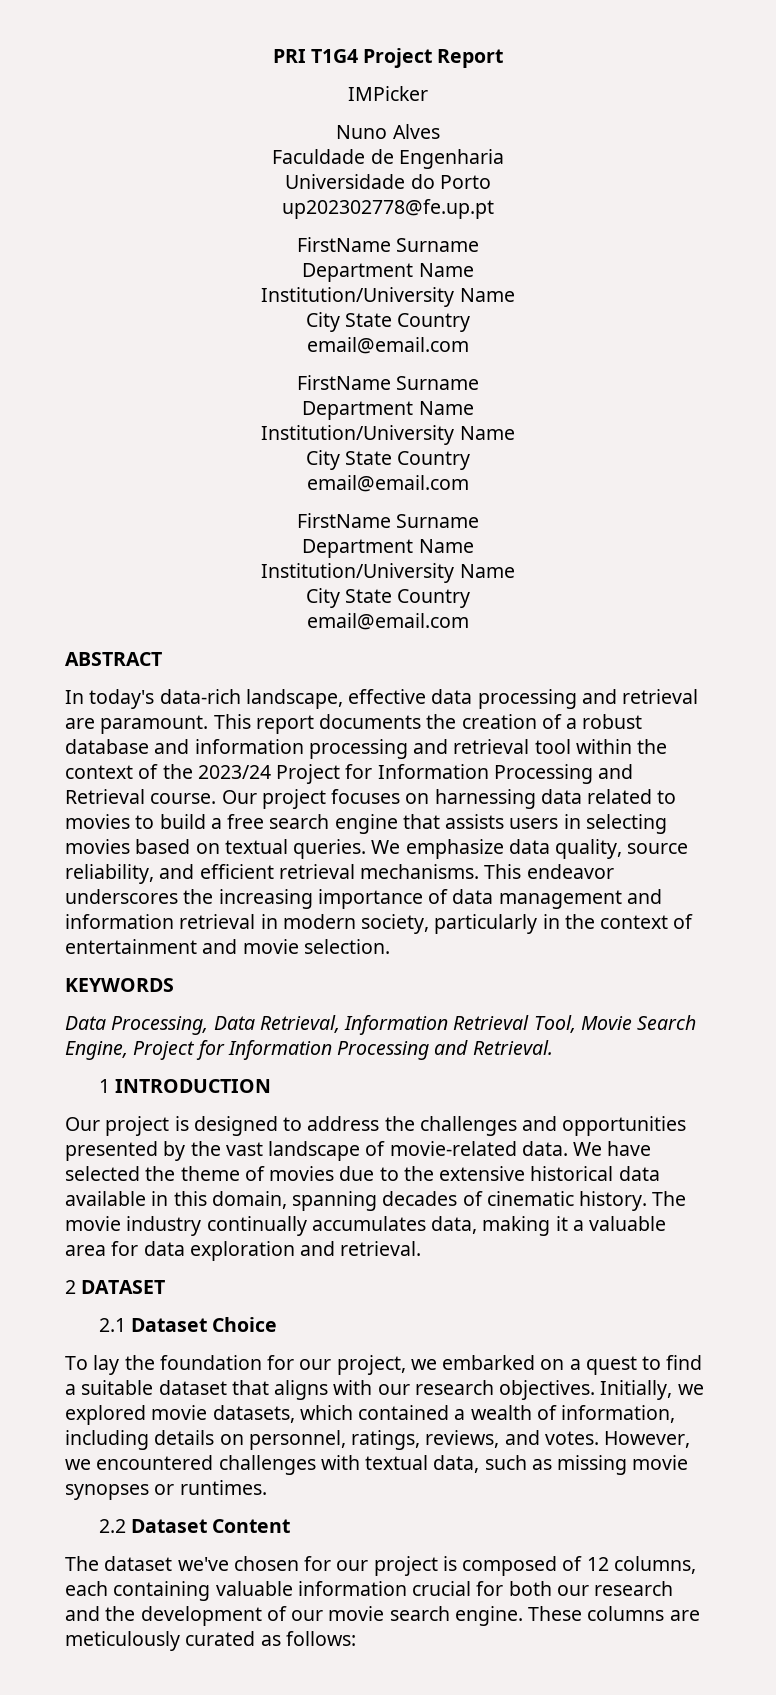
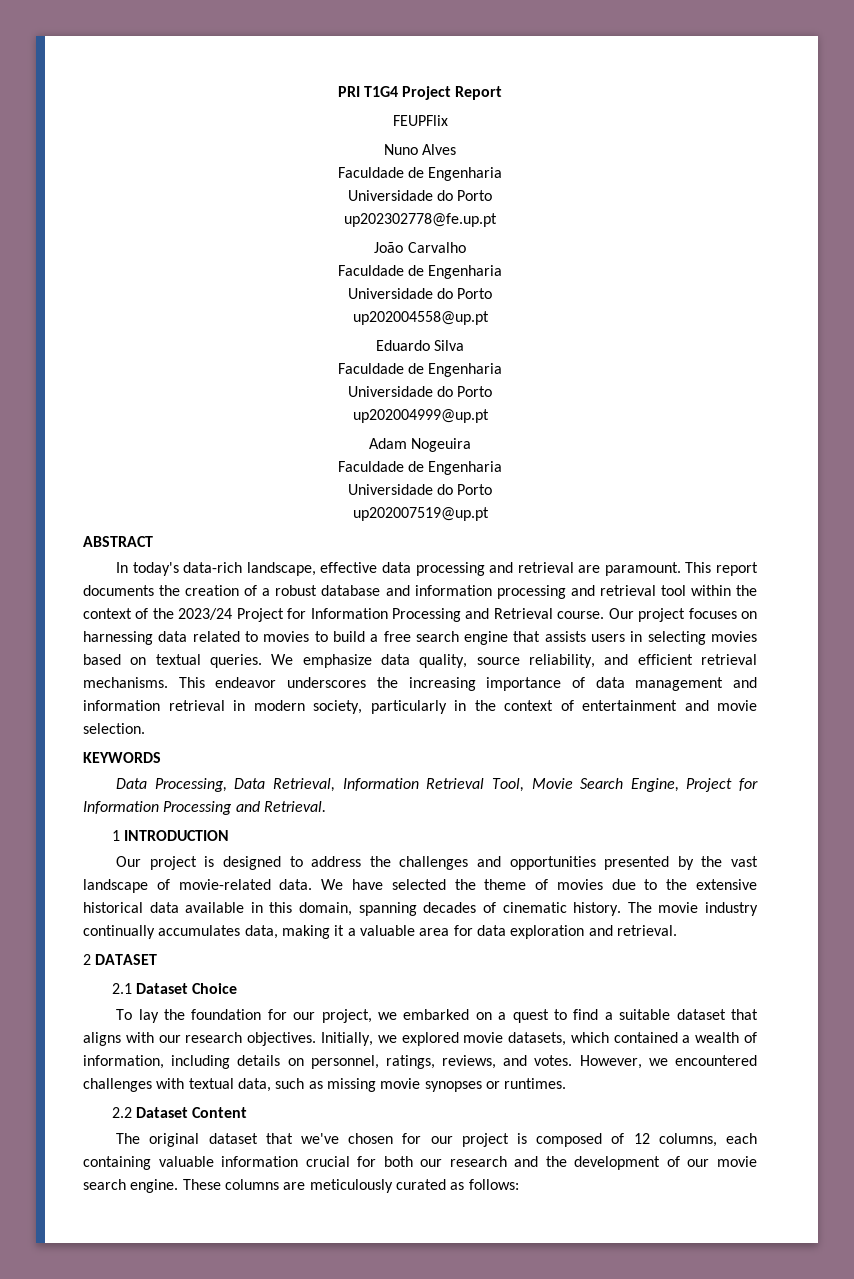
[348,86,428,101] IMPicker -> [392,115,448,126] FEUPFlix
[296,237,480,252] [302,263,474,282] [261,287,515,307] [305,312,471,332] [307,337,469,354] [296,375,480,390] [302,401,474,420] [261,425,515,445] [305,450,471,470] [307,475,469,492] [296,513,480,528] [302,539,474,558] [261,563,515,583] [305,588,471,608] [307,613,469,630] FirstName Surname // Department Name // Institution/University Name // City State Country // email@email.com // FirstName Surname // Department Name // Institution/University Name // City State Country // email@email.com // FirstName Surname // Department Name // Institution/University Name // City State Country // email@email.com -> [374,242,466,253] [337,265,503,279] [347,288,493,299] [352,311,489,325] [375,340,465,351] [337,363,503,377] [347,386,493,397] [352,409,489,423] [368,438,472,452] [337,461,503,475] [347,484,493,495] [352,507,489,521] João Carvalho // Faculdade de Engenharia // Universidade do Porto // up202004558@up.pt // Eduardo Silva // Faculdade de Engenharia // Universidade do Porto // up202004999@up.pt // Adam Nogeuira // Faculdade de Engenharia // Universidade do Porto // up202007519@up.pt
[104,1556,173,1571] dataset -> [149,1133,293,1147] original dataset that

